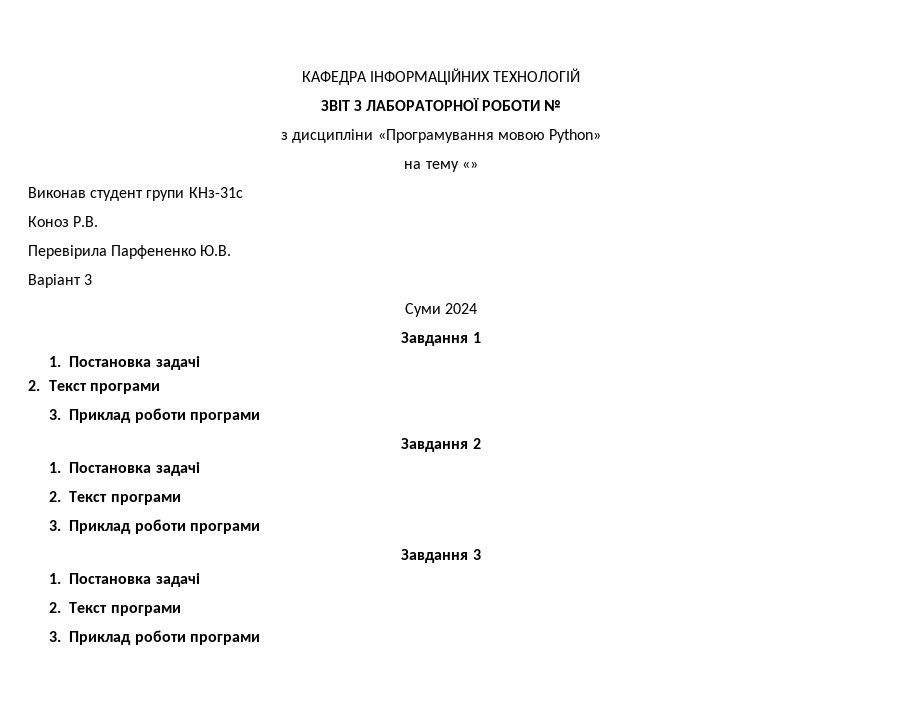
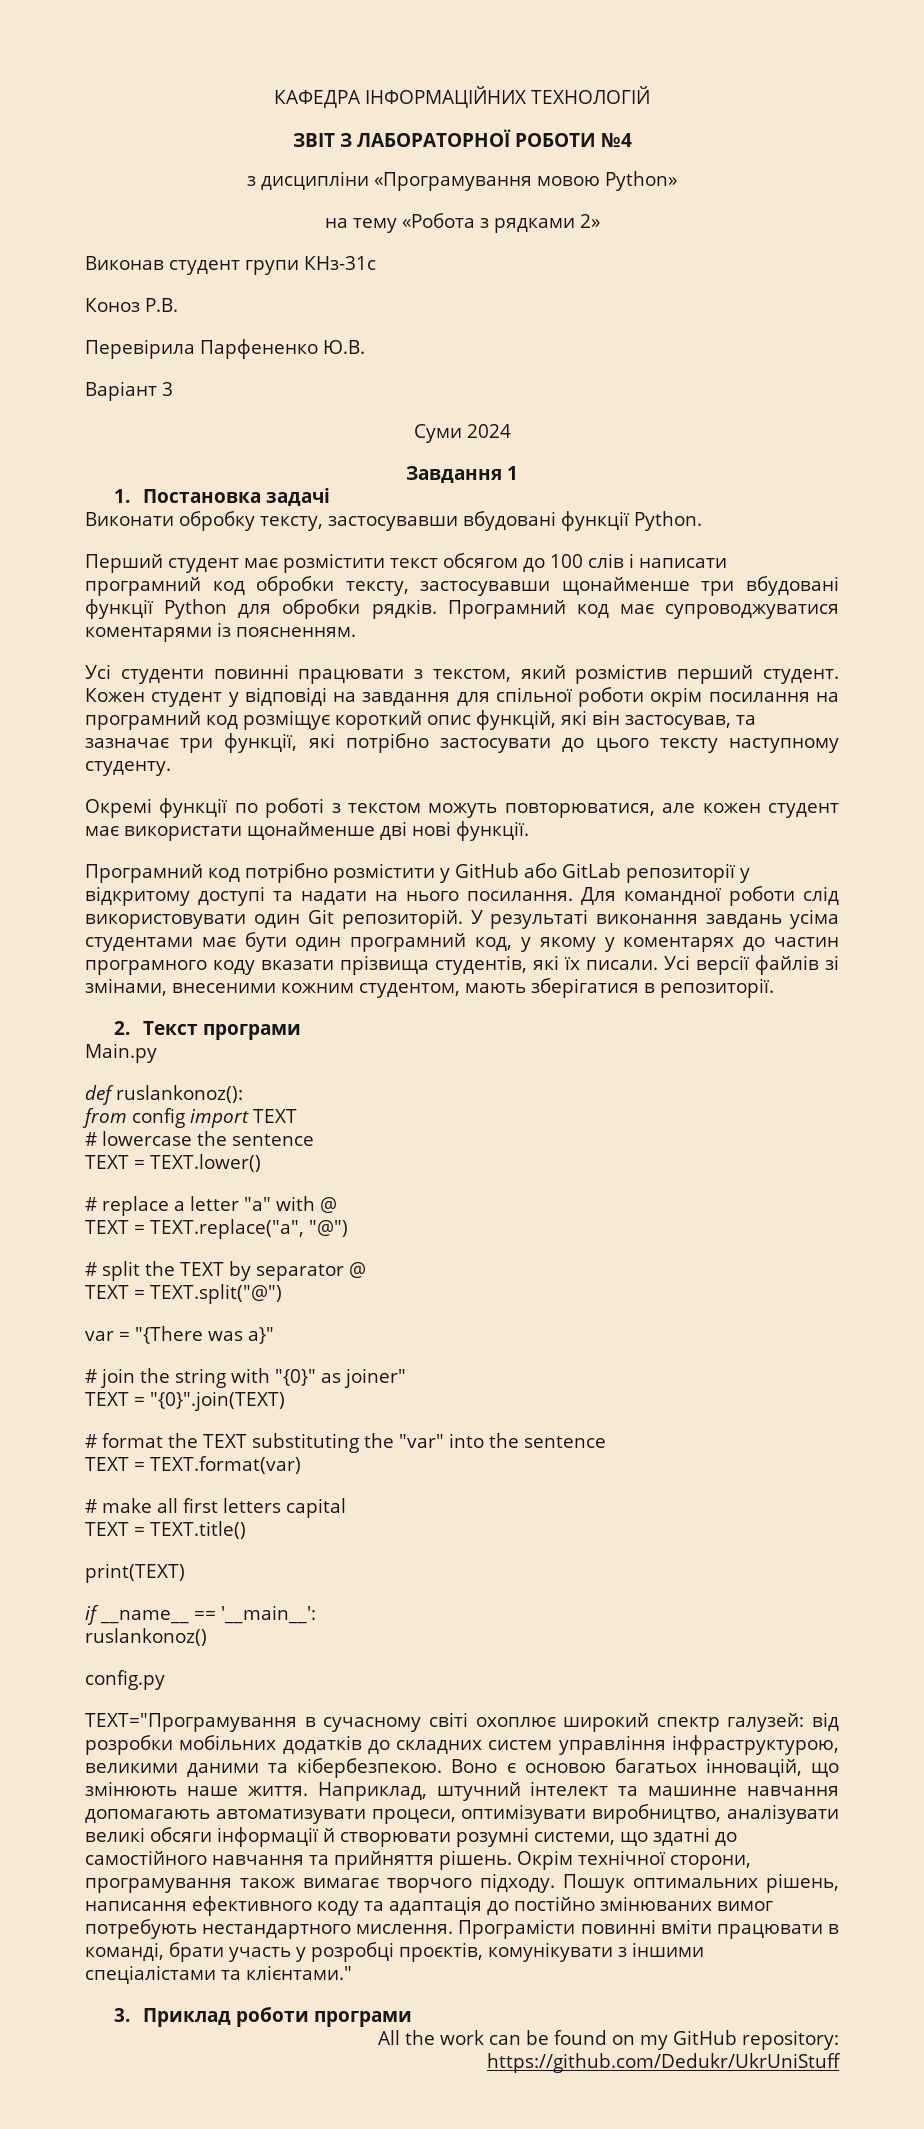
[544,100,562,111] № -> [600,133,632,147] №4
[461,161,478,169] «» -> [401,213,600,233] «Робота з рядками 2»
[28,380,160,394] [48,408,260,423] [401,438,481,452] [48,462,200,476] [48,491,181,505] [48,519,260,534] [401,549,481,563] [48,573,200,587] [48,602,181,616] [48,630,260,645] 2. Текст програми // 3. Приклад роботи програми // Завдання 2 // 1. Постановка задачі // 2. Текст програми // 3. Приклад роботи програми // Завдання 3 // 1. Постановка задачі // 2. Текст програми // 3. Приклад роботи програми -> [85,511,702,531] [85,553,727,573] [85,576,839,596] [85,599,839,619] [85,622,356,642] [85,664,839,684] [85,687,839,707] [85,710,756,730] [85,733,839,753] [85,761,171,776] [85,798,839,818] [85,821,529,841] [85,863,750,883] [85,886,839,906] [85,909,839,929] [85,932,840,952] [85,955,839,975] [85,978,774,998] [114,1021,302,1040] [85,1043,157,1063] [85,1085,243,1105] [82,1108,297,1128] [85,1131,314,1146] [85,1154,261,1172] [85,1196,337,1216] [85,1219,348,1239] [85,1261,366,1281] [85,1284,282,1304] [85,1326,274,1344] [85,1368,406,1388] [85,1391,285,1411] [85,1433,607,1453] [85,1456,301,1474] [85,1498,346,1518] [85,1521,246,1539] [85,1563,185,1583] [85,1605,316,1625] [85,1628,207,1646] [85,1670,165,1690] [85,1712,839,1732] [85,1735,839,1755] [85,1758,839,1778] [85,1781,839,1801] [85,1804,839,1824] [85,1827,737,1847] [85,1850,751,1870] [85,1873,839,1893] [85,1896,773,1916] [85,1919,839,1939] [85,1942,704,1962] [85,1965,352,1984] [114,2007,413,2027] [378,2030,839,2050] [487,2053,841,2073] Виконати обробку тексту, застосувавши вбудовані функції Python. // Перший студент має розмістити текст обсягом до 100 слів і написати програмний код обробки тексту, застосувавши щонайменше три вбудовані функції Python для обробки рядків. Програмний код має супроводжуватися коментарями із поясненням. // Усі студенти повинні працювати з текстом, який розмістив перший студент. Кожен студент у відповіді на завдання для спільної роботи окрім посилання на програмний код розміщує короткий опис функцій, які він застосував, та зазначає три функції, які потрібно застосувати до цього тексту наступному студенту. // Окремі функції по роботі з текстом можуть повторюватися, але кожен студент має використати щонайменше дві нові функції. // Програмний код потрібно розмістити у GitHub або GitLab репозиторії у відкритому доступі та надати на нього посилання. Для командної роботи слід використовувати один Git репозиторій. У результаті виконання завдань усіма студентами має бути один програмний код, у якому у коментарях до частин програмного коду вказати прізвища студентів, які їх писали. Усі версії файлів зі змінами, внесеними кожним студентом, мають зберігатися в репозиторії. // 2. Текст програми // Main.py // def ruslankonoz(): // from config import TEXT // # lowercase the sentence // TEXT = TEXT.lower() // # replace a letter "a" with @ // TEXT = TEXT.replace("а", "@") // # split the TEXT by separator @ // TEXT = TEXT.split("@") // var = "{There was a}" // # join the string with "{0}" as joiner" // TEXT = "{0}".join(TEXT) // # format the TEXT substituting the "var" into the sentence // TEXT = TEXT.format(var) // # make all first letters capital // TEXT = TEXT.title() // print(TEXT) // if __name__ == '__main__': // ruslankonoz() // config.py // TEXT="Програмування в сучасному світі охоплює широкий спектр галузей: від розробки мобільних додатків до складних систем управління інфраструктурою, великими даними та кібербезпекою. Воно є основою багатьох інновацій, що змінюють наше життя. Наприклад, штучний інтелект та машинне навчання допомагають автоматизувати процеси, оптимізувати виробництво, аналізувати великі обсяги інформації й створювати розумні системи, що здатні до самостійного навчання та прийняття рішень. Окрім технічної сторони, програмування також вимагає творчого підходу. Пошук оптимальних рішень, написання ефективного коду та адаптація до постійно змінюваних вимог потребують нестандартного мислення. Програмісти повинні вміти працювати в команді, брати участь у розробці проєктів, комунікувати з іншими спеціалістами та клієнтами." // 3. Приклад роботи програми // All the work can be found on my GitHub repository: https://github.com/Dedukr/UkrUniStuff

